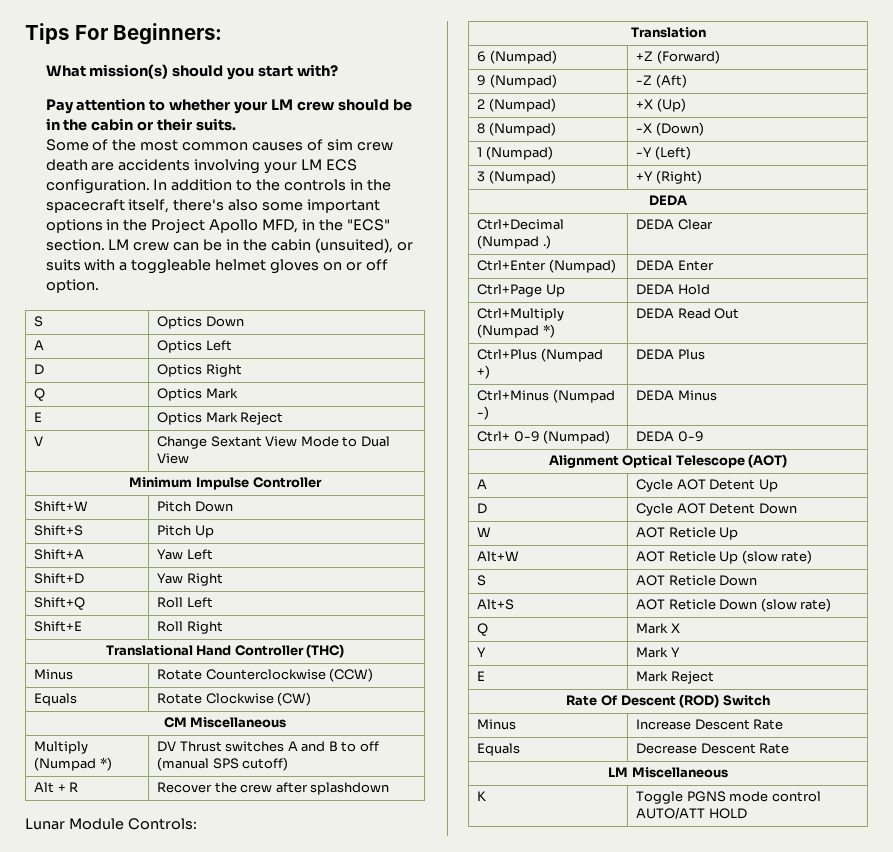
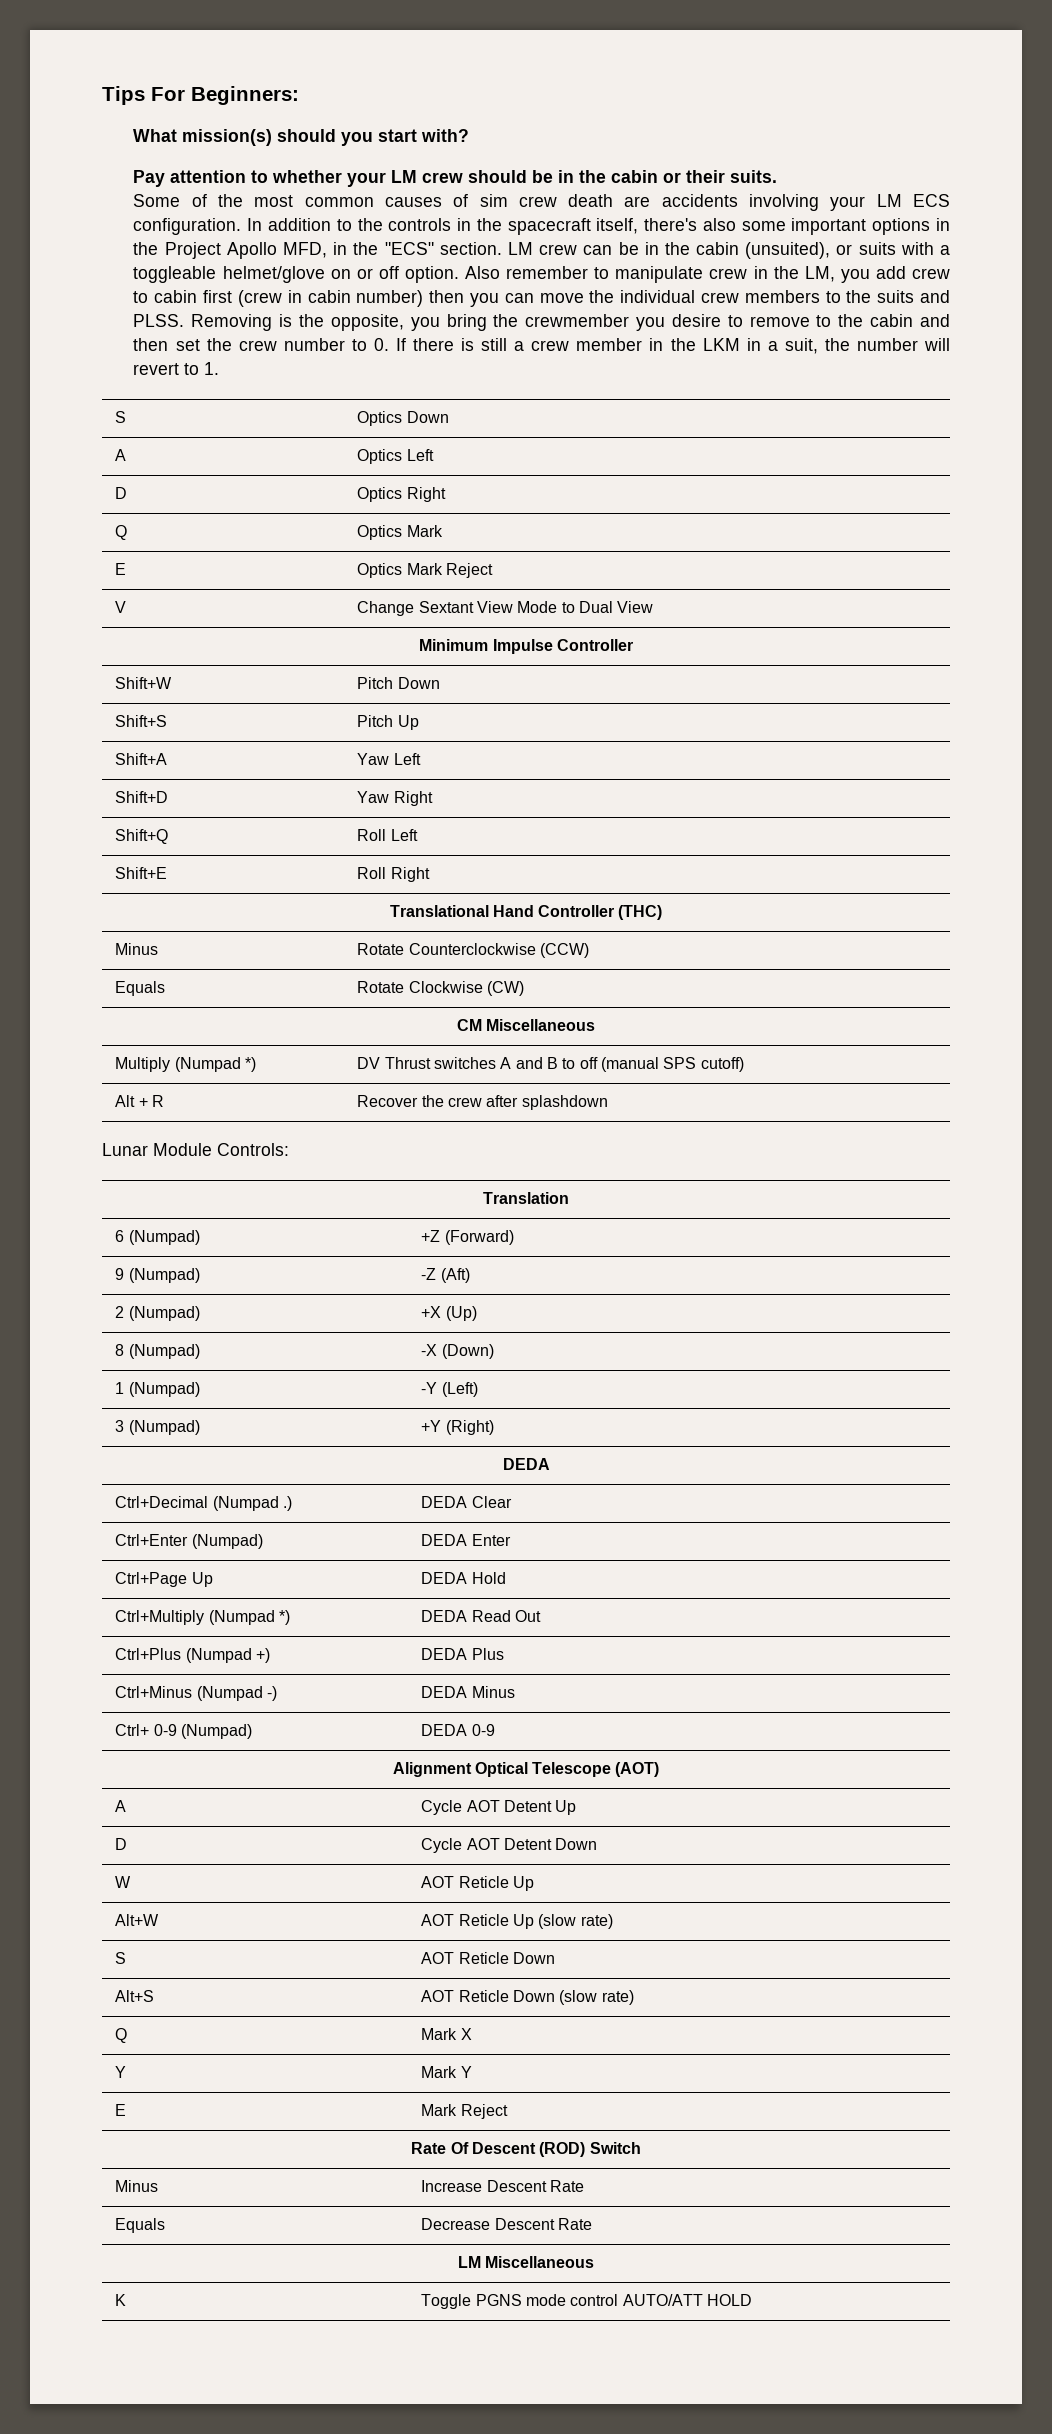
[215,259,320,274] helmet gloves -> [222,266,325,283] helmet/glove
(99, 286) none -> [465,266,950,283] [133,290,950,307] [133,314,950,331] [133,338,950,354] [133,362,220,375] Also remember to manipulate crew in the LM, you add crew to cabin first (crew in cabin number) then you can move the individual crew members to the suits and PLSS. Removing is the opposite, you bring the crewmember you desire to remove to the cabin and then set the crew number to 0. If there is still a crew member in the LKM in a suit, the number will revert to 1.

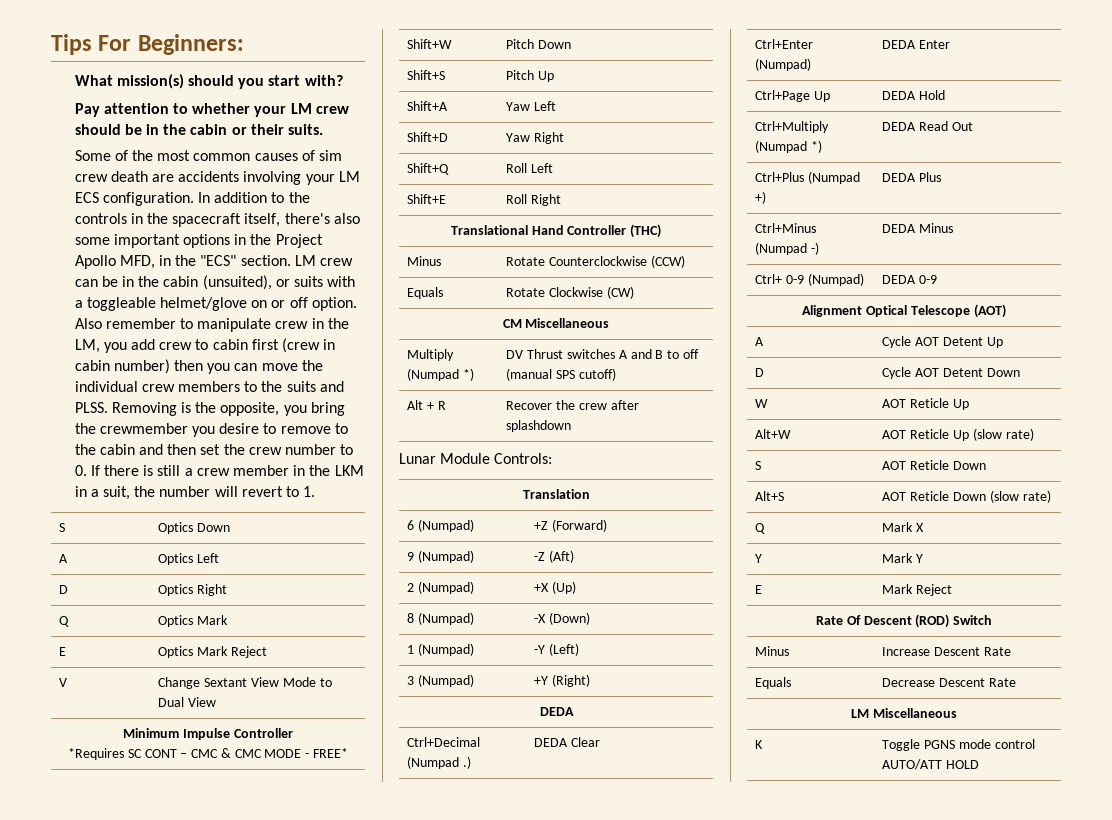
(633, 645) none -> [67,748,349,760] // *Requires SC CONT – CMC & CMC MODE - FREE*

